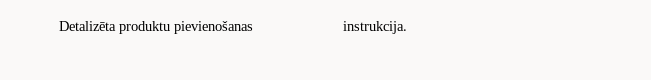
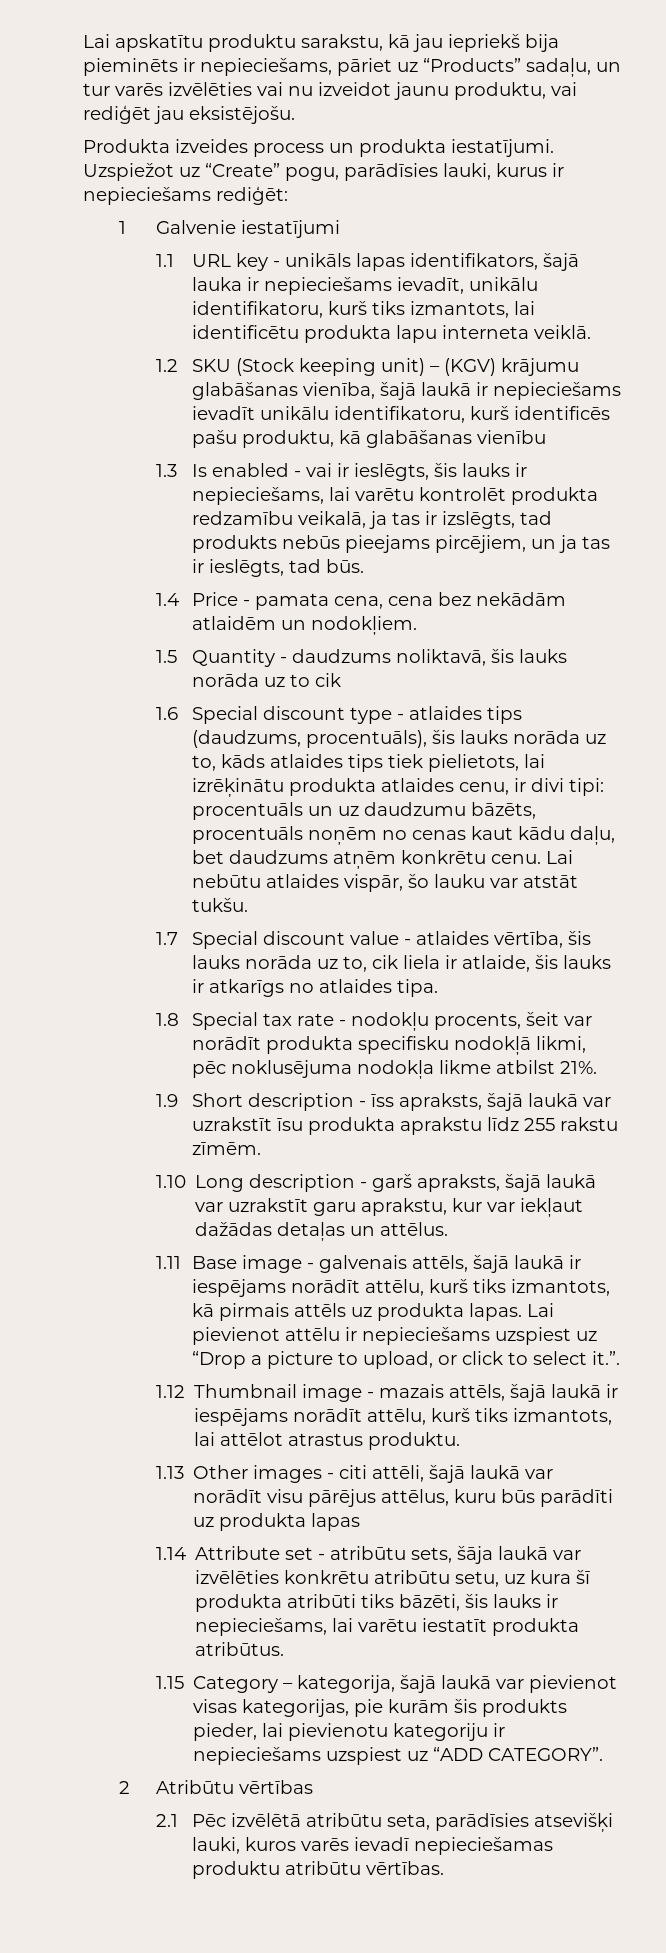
[59,21,407,34] Detalizēta produktu pievienošanas instrukcija. -> [83,34,559,52] [83,58,621,77] [83,82,577,100] [83,105,295,124] [83,139,554,157] [83,163,564,181] [83,186,288,205] [119,220,340,238] [155,253,579,271] [191,277,538,295] [191,301,535,318] [191,325,591,343] [155,358,579,376] [191,382,621,400] [191,406,610,423] [191,430,546,448] [155,463,527,481] [191,487,598,505] [191,511,552,529] [191,535,610,553] [191,559,364,577] [155,592,566,610] [191,616,417,635] [155,649,567,667] [191,673,341,687] [155,706,522,724] [191,730,606,748] [191,754,545,772] [191,778,604,797] [191,802,536,820] [191,826,615,845] [191,850,573,869] [191,874,578,892] [191,898,248,912] [155,931,591,949] [191,955,611,972] [191,979,438,997] [155,1012,592,1031] [191,1036,586,1055] [191,1060,597,1079] [155,1093,611,1111] [191,1117,618,1135] [191,1142,261,1155] [155,1174,596,1192] [194,1198,583,1217] [194,1222,448,1241] [155,1255,581,1273] [191,1279,610,1297] [191,1303,554,1321] [191,1327,597,1345] [191,1351,620,1369] [155,1384,618,1402] [193,1408,612,1426] [193,1432,460,1450] [155,1465,553,1483] [192,1489,613,1507] [192,1513,360,1531] [155,1546,581,1564] [194,1570,590,1587] [194,1594,558,1612] [194,1618,579,1636] [194,1642,284,1656] [155,1675,617,1693] [192,1699,567,1717] [192,1723,505,1741] [192,1747,603,1765] [119,1780,313,1794] [155,1813,613,1832] [191,1837,553,1855] [191,1861,444,1879] Lai apskatītu produktu sarakstu, kā jau iepriekš bija pieminēts ir nepieciešams, pāriet uz “Products” sadaļu, un tur varēs izvēlēties vai nu izveidot jaunu produktu, vai rediģēt jau eksistējošu. // Produkta izveides process un produkta iestatījumi. Uzspiežot uz “Create” pogu, parādīsies lauki, kurus ir nepieciešams rediģēt: // 1 Galvenie iestatījumi // 1.1 URL key - unikāls lapas identifikators, šajā lauka ir nepieciešams ievadīt, unikālu identifikatoru, kurš tiks izmantots, lai identificētu produkta lapu interneta veiklā. // 1.2 SKU (Stock keeping unit) – (KGV) krājumu glabāšanas vienība, šajā laukā ir nepieciešams ievadīt unikālu identifikatoru, kurš identificēs pašu produktu, kā glabāšanas vienību // 1.3 Is enabled - vai ir ieslēgts, šis lauks ir nepieciešams, lai varētu kontrolēt produkta redzamību veikalā, ja tas ir izslēgts, tad produkts nebūs pieejams pircējiem, un ja tas ir ieslēgts, tad būs. // 1.4 Price - pamata cena, cena bez nekādām atlaidēm un nodokļiem. // 1.5 Quantity - daudzums noliktavā, šis lauks norāda uz to cik // 1.6 Special discount type - atlaides tips (daudzums, procentuāls), šis lauks norāda uz to, kāds atlaides tips tiek pielietots, lai izrēķinātu produkta atlaides cenu, ir divi tipi: procentuāls un uz daudzumu bāzēts, procentuāls noņēm no cenas kaut kādu daļu, bet daudzums atņēm konkrētu cenu. Lai nebūtu atlaides vispār, šo lauku var atstāt tukšu. // 1.7 Special discount value - atlaides vērtība, šis lauks norāda uz to, cik liela ir atlaide, šis lauks ir atkarīgs no atlaides tipa. // 1.8 Special tax rate - nodokļu procents, šeit var norādīt produkta specifisku nodokļā likmi, pēc noklusējuma nodokļa likme atbilst 21%. // 1.9 Short description - īss apraksts, šajā laukā var uzrakstīt īsu produkta aprakstu līdz 255 rakstu zīmēm. // 1.10 Long description - garš apraksts, šajā laukā var uzrakstīt garu aprakstu, kur var iekļaut dažādas detaļas un attēlus. // 1.11 Base image - galvenais attēls, šajā laukā ir iespējams norādīt attēlu, kurš tiks izmantots, kā pirmais attēls uz produkta lapas. Lai pievienot attēlu ir nepieciešams uzspiest uz “Drop a picture to upload, or click to select it.”. // 1.12 Thumbnail image - mazais attēls, šajā laukā ir iespējams norādīt attēlu, kurš tiks izmantots, lai attēlot atrastus produktu. // 1.13 Other images - citi attēli, šajā laukā var norādīt visu pārējus attēlus, kuru būs parādīti uz produkta lapas // 1.14 Attribute set - atribūtu sets, šāja laukā var izvēlēties konkrētu atribūtu setu, uz kura šī produkta atribūti tiks bāzēti, šis lauks ir nepieciešams, lai varētu iestatīt produkta atribūtus. // 1.15 Category – kategorija, šajā laukā var pievienot visas kategorijas, pie kurām šis produkts pieder, lai pievienotu kategoriju ir nepieciešams uzspiest uz “ADD CATEGORY”. // 2 Atribūtu vērtības // 2.1 Pēc izvēlētā atribūtu seta, parādīsies atsevišķi lauki, kuros varēs ievadī nepieciešamas produktu atribūtu vērtības.

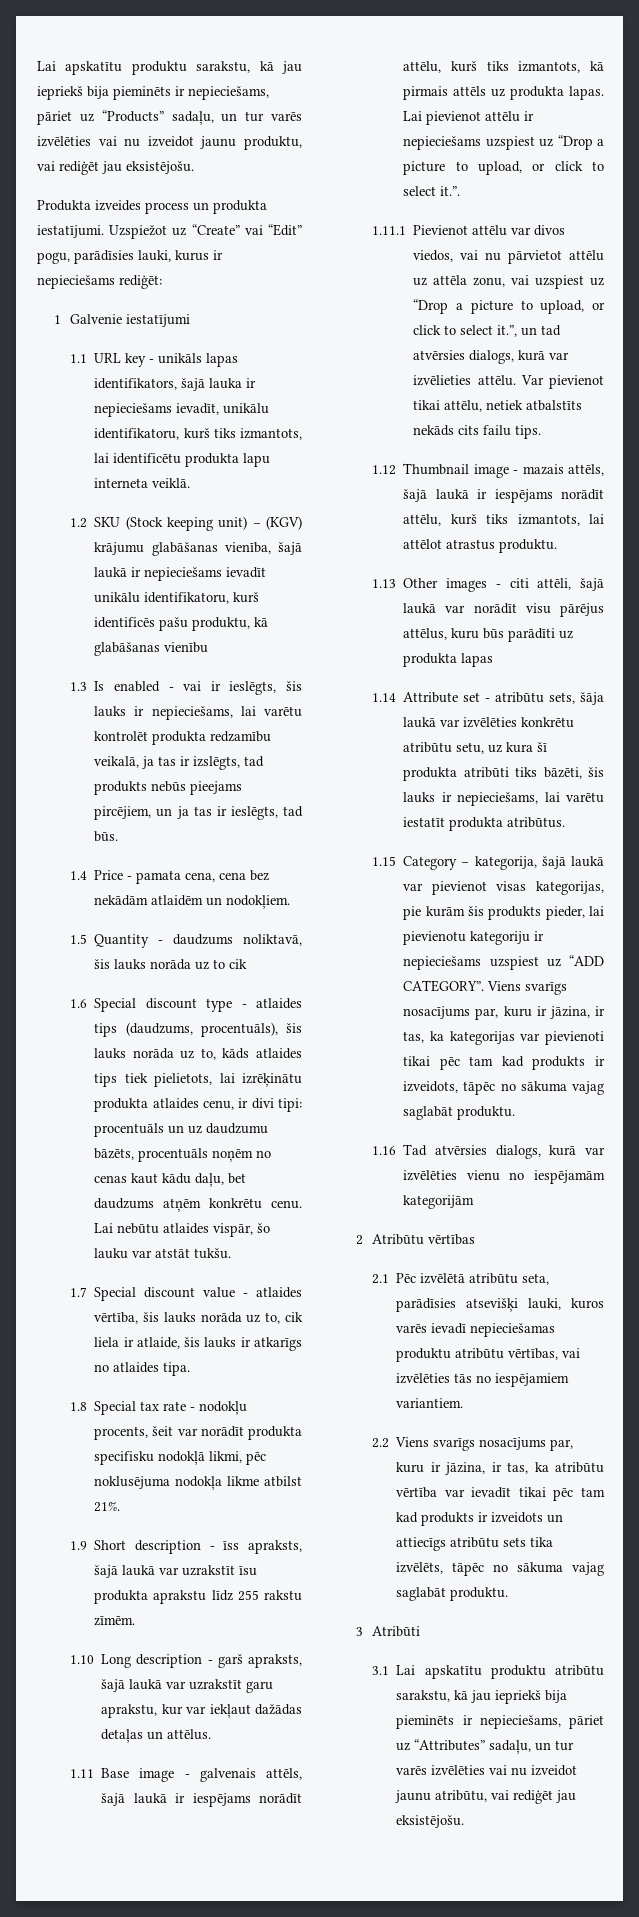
(280, 170) none -> [244,224,302,236] vai “Edit”
(620, 1358) none -> [372,225,566,236] [413,250,604,264] [413,275,604,289] [413,299,605,314] [413,325,562,337] [413,350,570,364] [413,375,604,389] [413,400,583,412] [413,425,542,439] // 1.11.1 Pievienot attēlu var divos viedos, vai nu pārvietot attēlu uz attēla zonu, vai uzspiest uz “Drop a picture to upload, or click to select it.”, un tad atvērsies dialogs, kurā var izvēlieties attēlu. Var pievienot tikai attēlu, netiek atbalstīts nekāds cits failu tips.
(603, 1754) none -> [487,981,568,995] [403,1006,605,1020] [403,1031,604,1045] [403,1056,605,1070] [403,1081,604,1095] [403,1106,516,1120] [372,1144,605,1159] [403,1170,605,1184] [403,1195,475,1209] Viens svarīgs nosacījums par, kuru ir jāzina, ir tas, ka kategorijas var pievienoti tikai pēc tam kad produkts ir izveidots, tāpēc no sākuma vajag saglabāt produktu. // 1.16 Tad atvērsies dialogs, kurā var izvēlēties vienu no iespējamām kategorijām
[365,1861,444,1875] vērtības. -> [508,1348,581,1360] [396,1373,570,1387] [396,1398,464,1408] [372,1437,574,1451] [396,1462,604,1475] [396,1487,605,1501] [396,1512,564,1526] [396,1537,554,1551] [396,1562,604,1576] [396,1587,509,1601] [355,1626,421,1637] [372,1665,604,1679] [396,1690,568,1704] [396,1715,604,1729] [396,1739,575,1754] [396,1765,578,1776] [395,1790,577,1804] [396,1815,465,1828] vērtības, vai izvēlēties tās no iespējamiem variantiem. // 2.2 Viens svarīgs nosacījums par, kuru ir jāzina, ir tas, ka atribūtu vērtība var ievadīt tikai pēc tam kad produkts ir izveidots un attiecīgs atribūtu sets tika izvēlēts, tāpēc no sākuma vajag saglabāt produktu. // 3 Atribūti // 3.1 Lai apskatītu produktu atribūtu sarakstu, kā jau iepriekš bija pieminēts ir nepieciešams, pāriet uz “Attributes” sadaļu, un tur varēs izvēlēties vai nu izveidot jaunu atribūtu, vai rediģēt jau eksistējošu.

